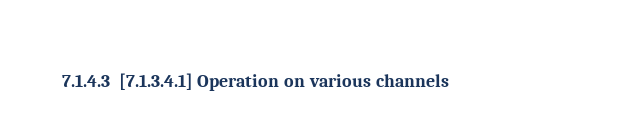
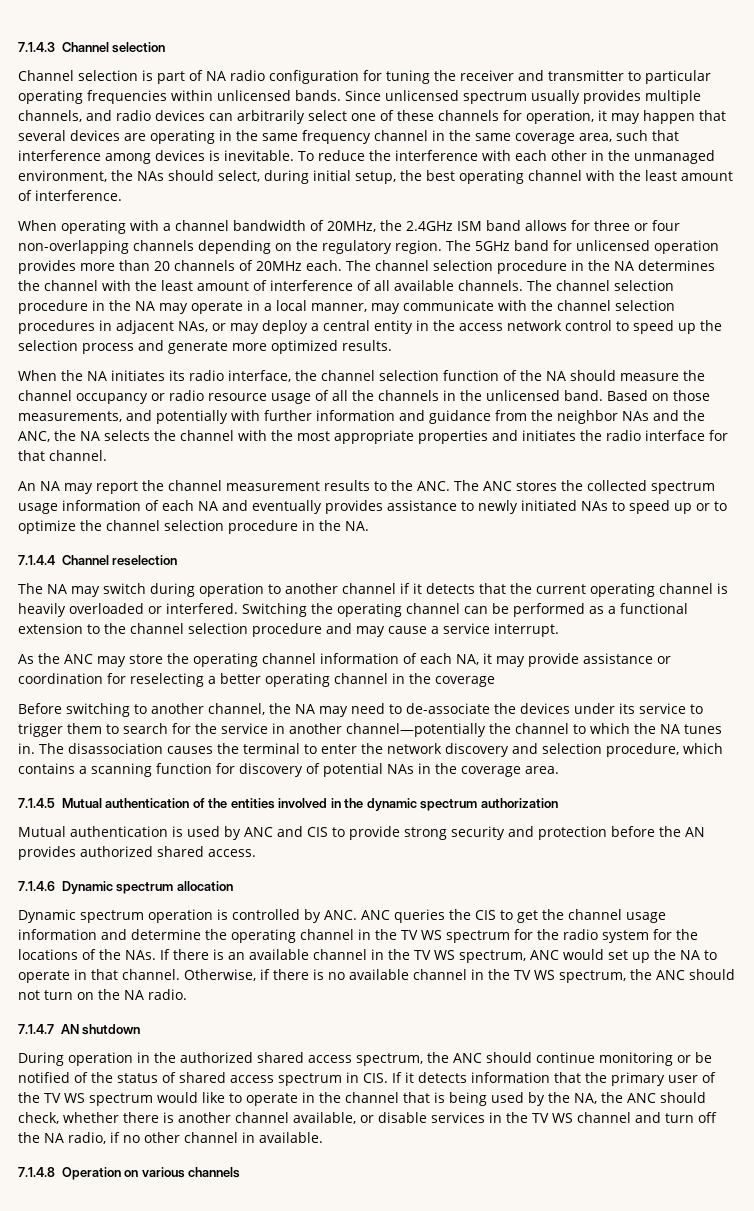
[118,73,193,90] [7.1.3.4.1] -> [61,42,166,53] [18,70,711,84] [18,90,701,104] [18,110,726,124] [18,130,679,144] [18,150,715,164] [18,170,733,184] [18,190,122,201] [18,220,680,234] [18,240,719,254] [18,260,715,274] [18,280,674,291] [18,300,675,314] [18,320,722,334] [18,340,392,354] [18,370,705,382] [18,390,710,404] [18,410,705,424] [18,430,728,444] [18,450,107,461] [18,480,715,494] [18,500,727,514] [18,520,369,534] [18,555,178,566] [18,583,728,597] [18,603,688,617] [18,623,559,637] [18,653,671,667] [18,673,495,687] [18,703,703,717] [18,723,722,737] [18,743,723,757] [18,763,559,777] [18,798,558,811] [18,826,705,840] [18,846,256,860] [18,881,233,894] [18,909,666,923] [18,929,698,943] [18,949,717,963] [18,969,735,983] [18,989,187,1000] [18,1024,141,1035] [18,1052,712,1066] [18,1072,716,1086] [18,1092,706,1106] [18,1112,717,1124] [18,1132,323,1144] [18,1167,55,1177] Channel selection // Channel selection is part of NA radio configuration for tuning the receiver and transmitter to particular operating frequencies within unlicensed bands. Since unlicensed spectrum usually provides multiple channels, and radio devices can arbitrarily select one of these channels for operation, it may happen that several devices are operating in the same frequency channel in the same coverage area, such that interference among devices is inevitable. To reduce the interference with each other in the unmanaged environment, the NAs should select, during initial setup, the best operating channel with the least amount of interference. // When operating with a channel bandwidth of 20MHz, the 2.4GHz ISM band allows for three or four non-overlapping channels depending on the regulatory region. The 5GHz band for unlicensed operation provides more than 20 channels of 20MHz each. The channel selection procedure in the NA determines the channel with the least amount of interference of all available channels. The channel selection procedure in the NA may operate in a local manner, may communicate with the channel selection procedures in adjacent NAs, or may deploy a central entity in the access network control to speed up the selection process and generate more optimized results. // When the NA initiates its radio interface, the channel selection function of the NA should measure the channel occupancy or radio resource usage of all the channels in the unlicensed band. Based on those measurements, and potentially with further information and guidance from the neighbor NAs and the ANC, the NA selects the channel with the most appropriate properties and initiates the radio interface for that channel. // An NA may report the channel measurement results to the ANC. The ANC stores the collected spectrum usage information of each NA and eventually provides assistance to newly initiated NAs to speed up or to optimize the channel selection procedure in the NA. // 7.1.4.4 Channel reselection // The NA may switch during operation to another channel if it detects that the current operating channel is heavily overloaded or interfered. Switching the operating channel can be performed as a functional extension to the channel selection procedure and may cause a service interrupt. // As the ANC may store the operating channel information of each NA, it may provide assistance or coordination for reselecting a better operating channel in the coverage // Before switching to another channel, the NA may need to de-associate the devices under its service to trigger them to search for the service in another channel—potentially the channel to which the NA tunes in. The disassociation causes the terminal to enter the network discovery and selection procedure, which contains a scanning function for discovery of potential NAs in the coverage area. // 7.1.4.5 Mutual authentication of the entities involved in the dynamic spectrum authorization // Mutual authentication is used by ANC and CIS to provide strong security and protection before the AN provides authorized shared access. // 7.1.4.6 Dynamic spectrum allocation // Dynamic spectrum operation is controlled by ANC. ANC queries the CIS to get the channel usage information and determine the operating channel in the TV WS spectrum for the radio system for the locations of the NAs. If there is an available channel in the TV WS spectrum, ANC would set up the NA to operate in that channel. Otherwise, if there is no available channel in the TV WS spectrum, the ANC should not turn on the NA radio. // 7.1.4.7 AN shutdown // During operation in the authorized shared access spectrum, the ANC should continue monitoring or be notified of the status of shared access spectrum in CIS. If it detects information that the primary user of the TV WS spectrum would like to operate in the channel that is being used by the NA, the ANC should check, whether there is another channel available, or disable services in the TV WS channel and turn off the NA radio, if no other channel in available. // 7.1.4.8

